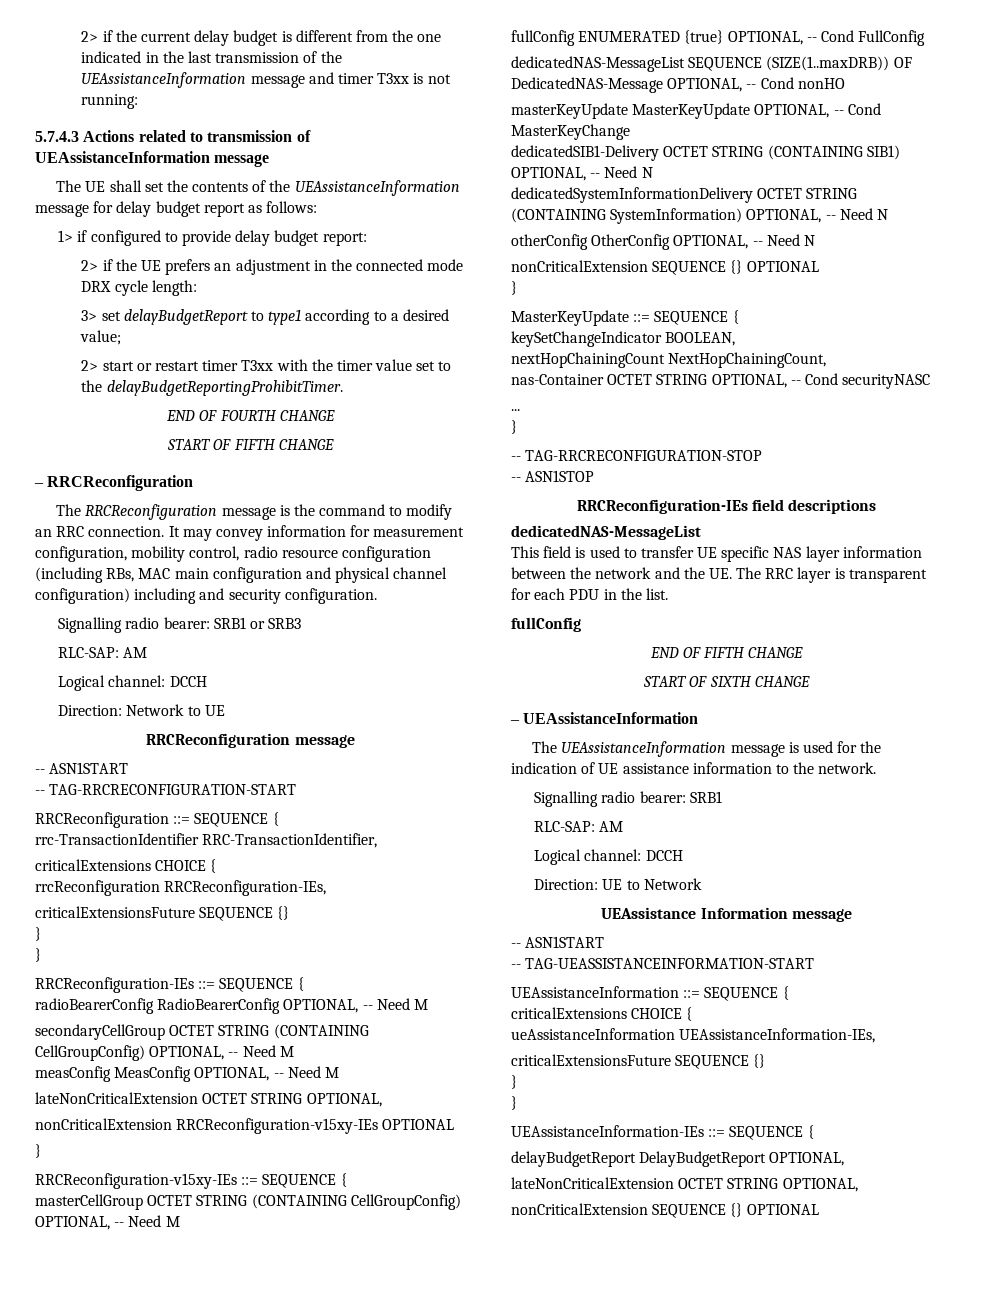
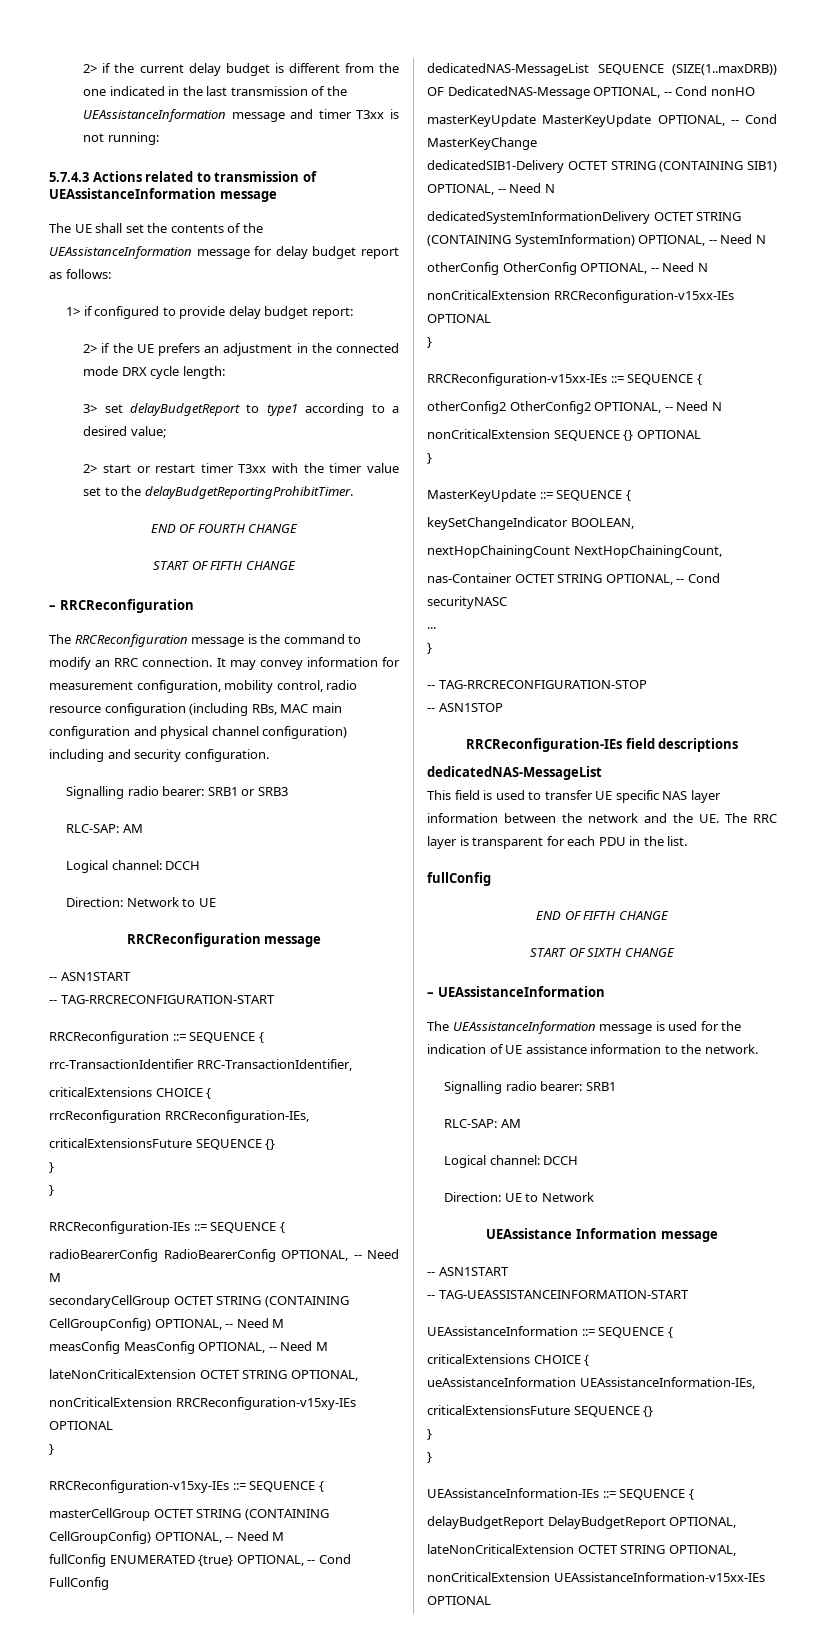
(815, 240) none -> [427,290,734,303] [427,314,491,323] [427,337,432,348] [427,373,702,386] [427,401,722,414] // nonCriticalExtension RRCReconfiguration-v15xx-IEs OPTIONAL // } // RRCReconfiguration-v15xx-IEs ::= SEQUENCE { // otherConfig2 OtherConfig2 OPTIONAL, -- Need N
[652,1203,743,1218] SEQUENCE {} -> [553,1572,765,1582] UEAssistanceInformation-v15xx-IEs

